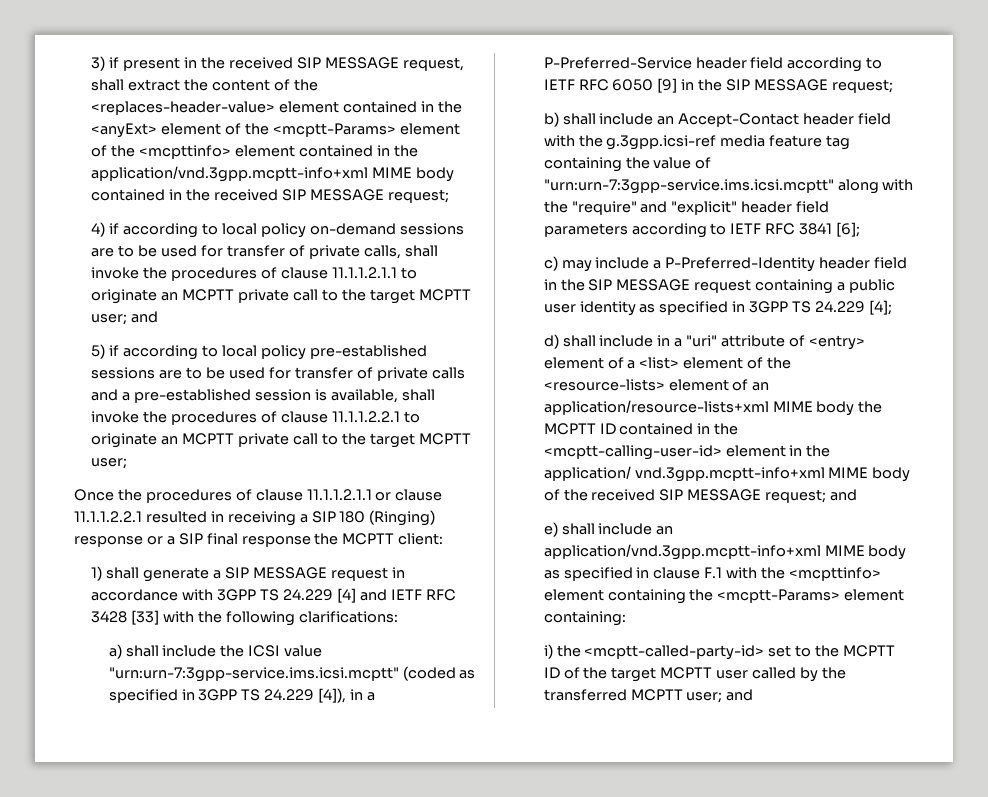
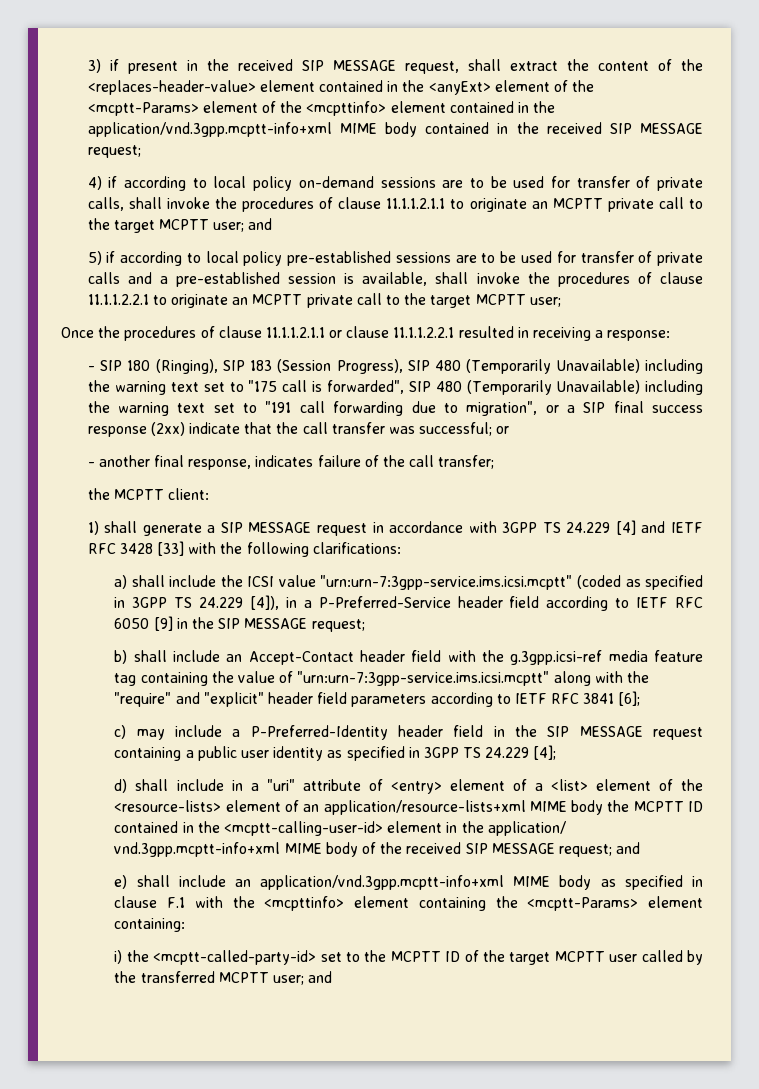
[311,510,436,526] [74,533,311,547] SIP 180 (Ringing) response or a SIP final response -> [607,330,671,341] [87,359,703,374] [87,380,703,395] [87,401,703,416] [87,422,510,437] [87,455,495,470] response: // - SIP 180 (Ringing), SIP 183 (Session Progress), SIP 480 (Temporarily Unavailable) including the warning text set to "175 call is forwarded", SIP 480 (Temporarily Unavailable) including the warning text set to "191 call forwarding due to migration", or a SIP final success response (2xx) indicate that the call transfer was successful; or // - another final response, indicates failure of the call transfer; //

